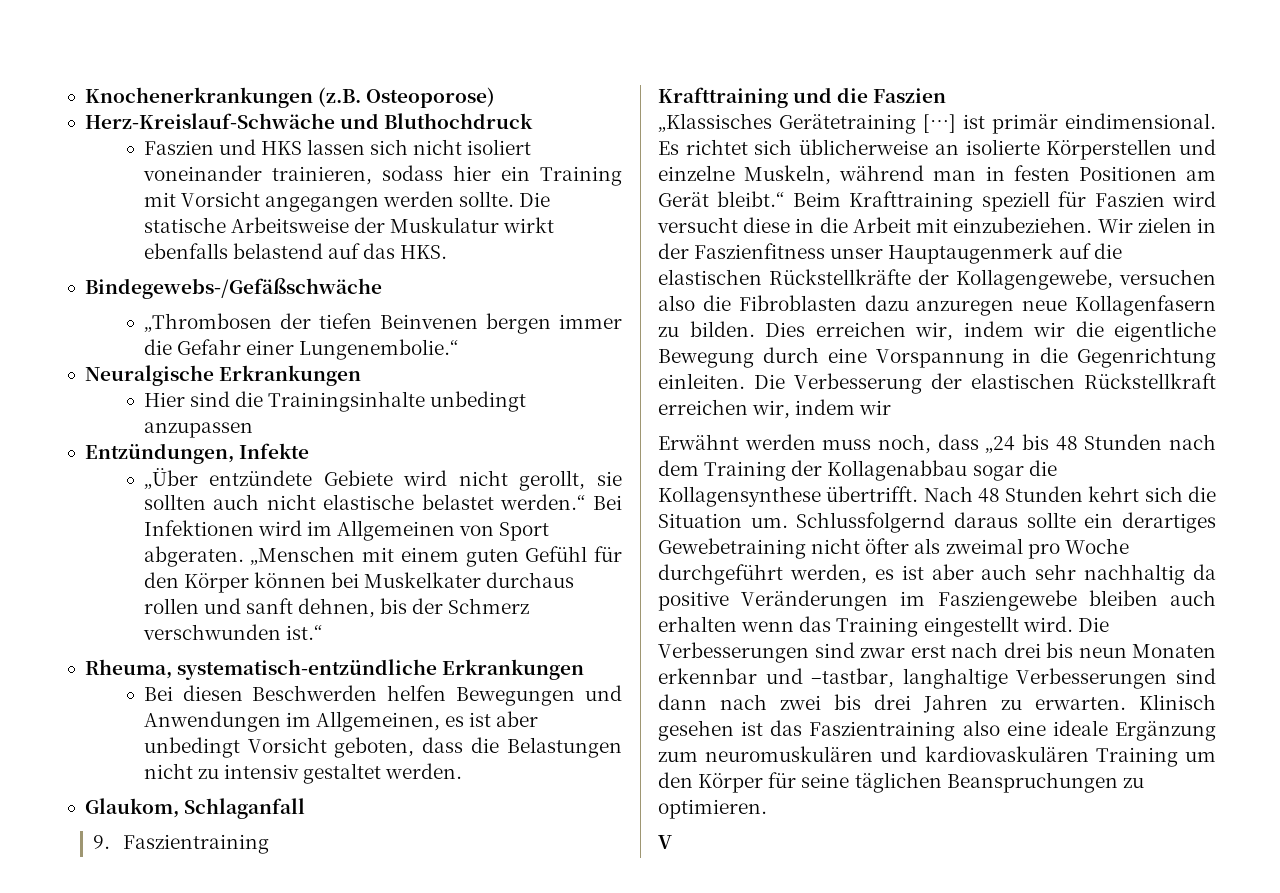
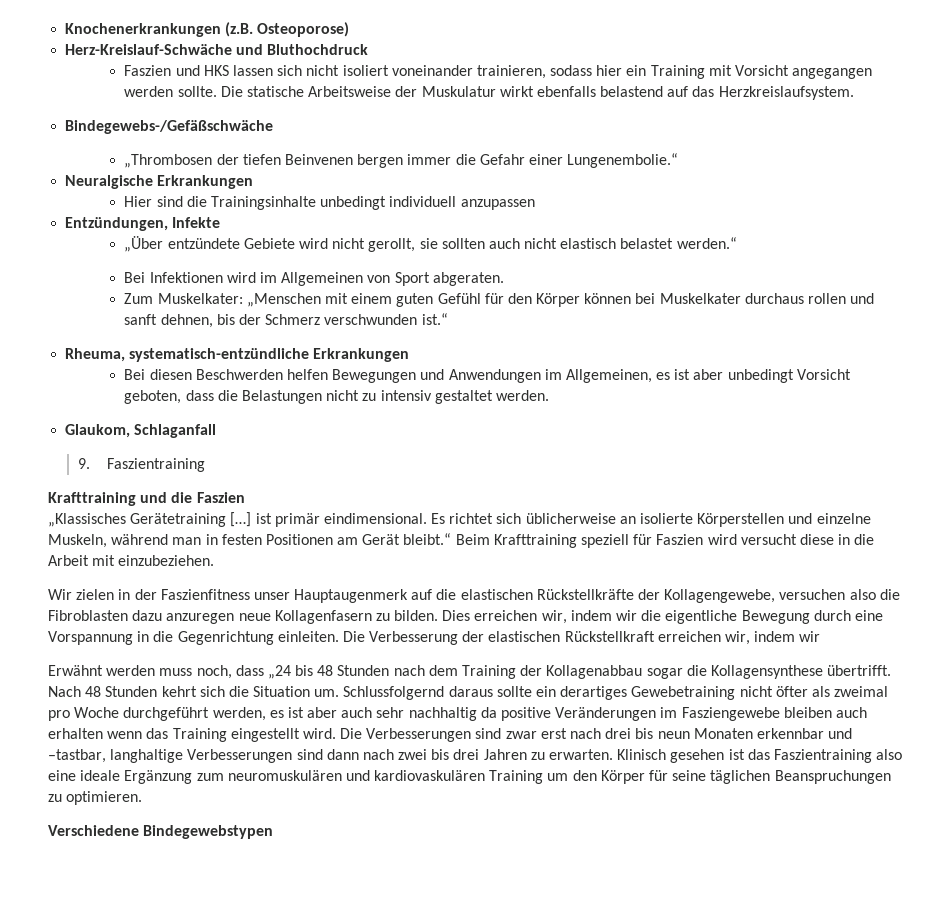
[400,245,448,259] HKS. -> [718,86,854,100] Herzkreislaufsystem.
(527, 401) none -> [389,196,457,207] individuell
[323,494,415,510] elastische -> [560,238,617,249] elastisch
(586, 502) none -> (737, 243) //
(244, 556) none -> [124,293,243,304] // Zum Muskelkater:
(1093, 225) none -> (215, 560) //
[658,835,672,849] V -> [48,825,274,839] Verschiedene Bindegewebstypen

